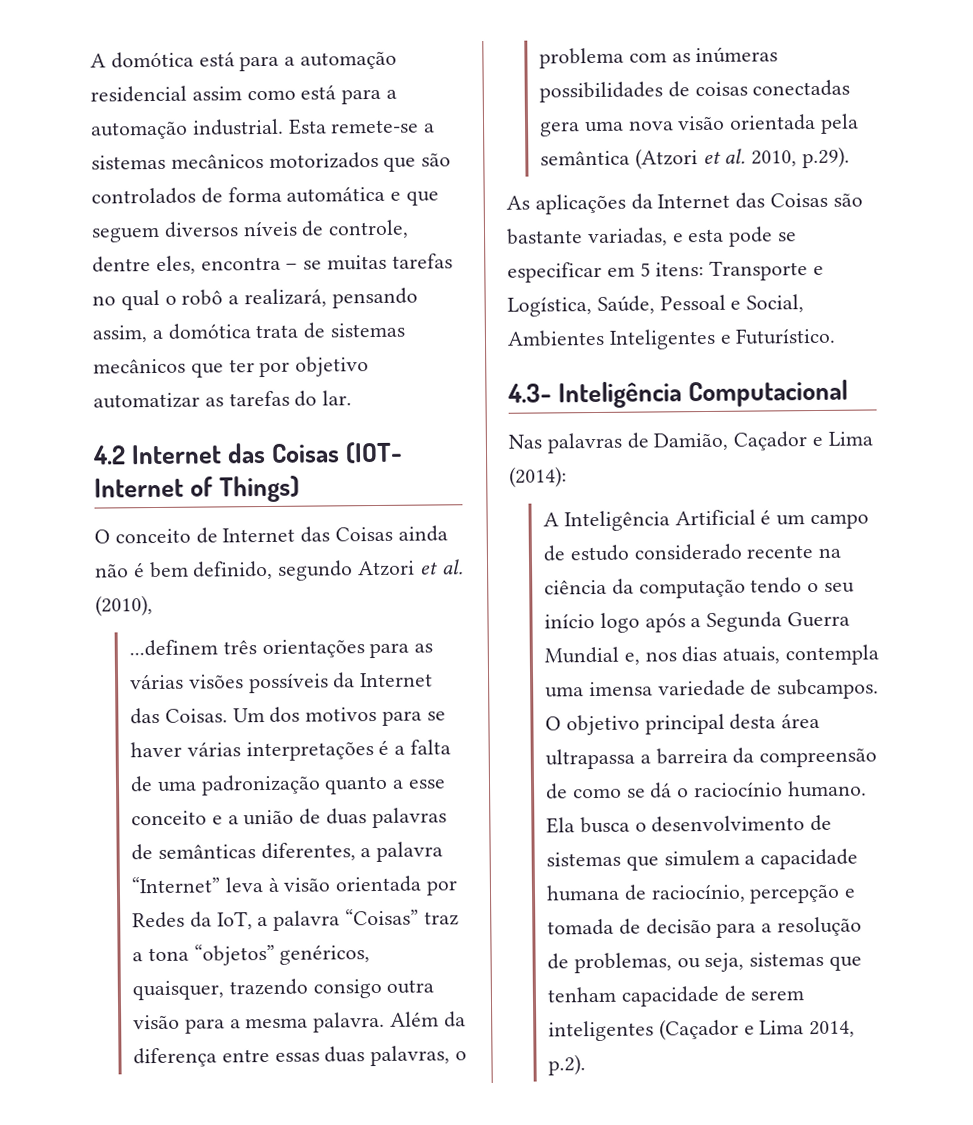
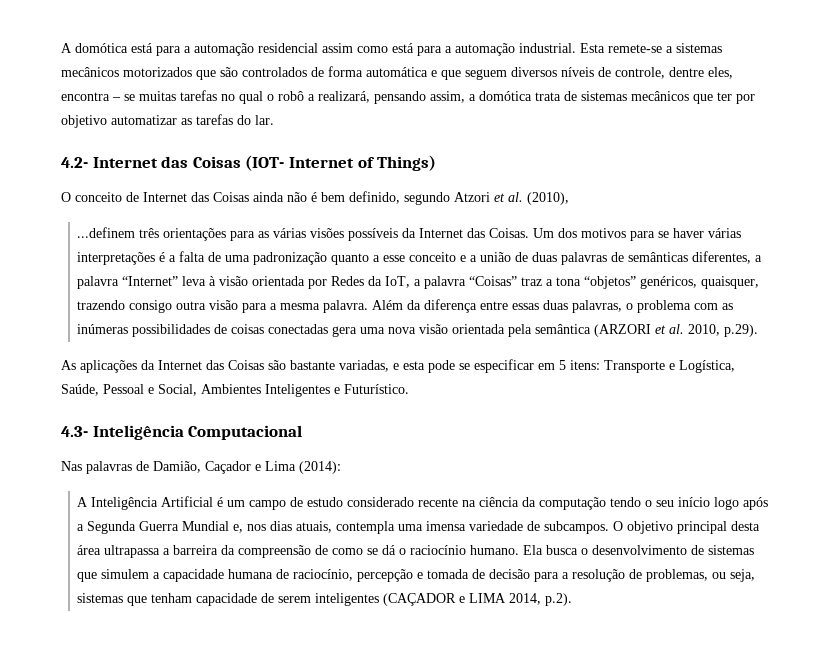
[92,445,126,465] 4.2 -> [61,157,88,168] 4.2-
[634,148,698,170] (Atzori -> [594,324,652,337] (ARZORI
[658,1018,805,1041] (Caçador e Lima -> [383,593,507,606] (CAÇADOR e LIMA

